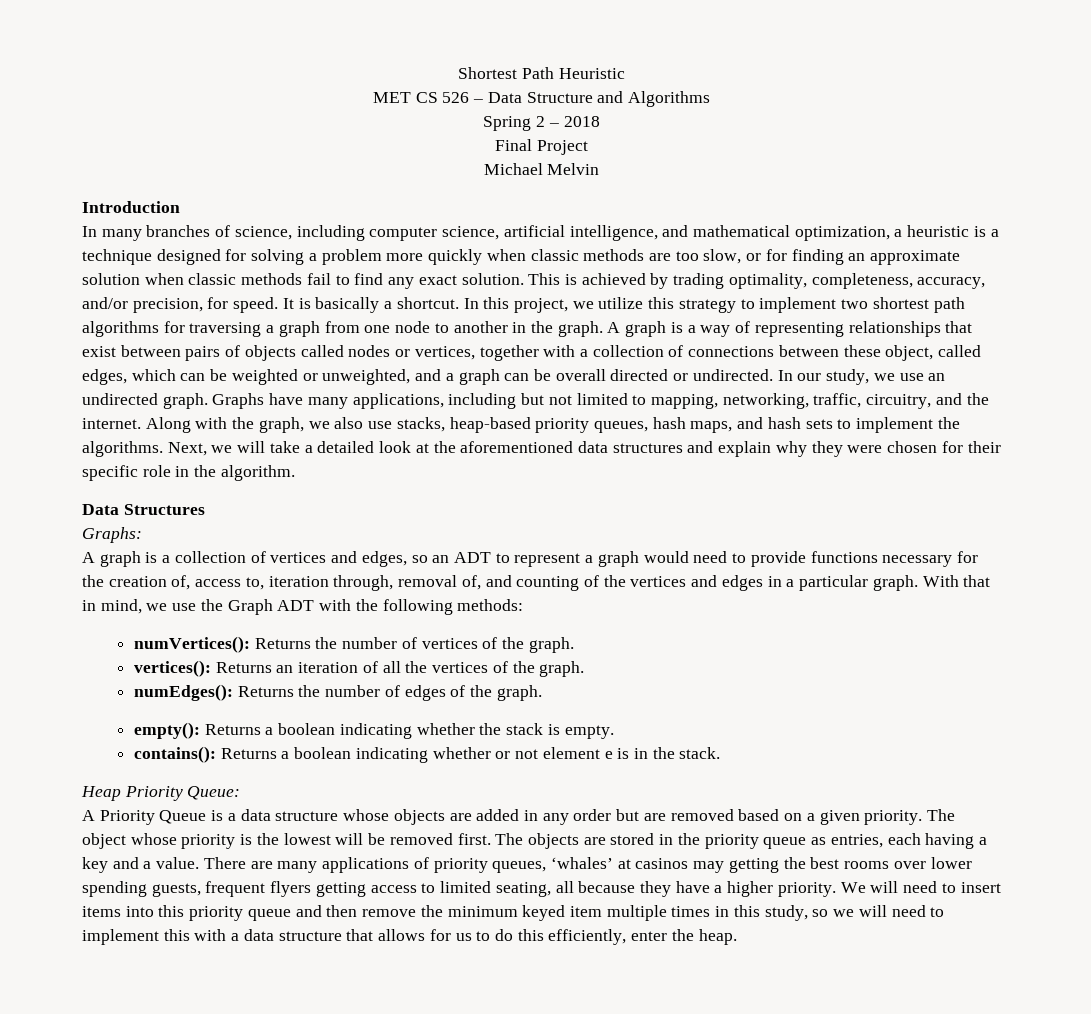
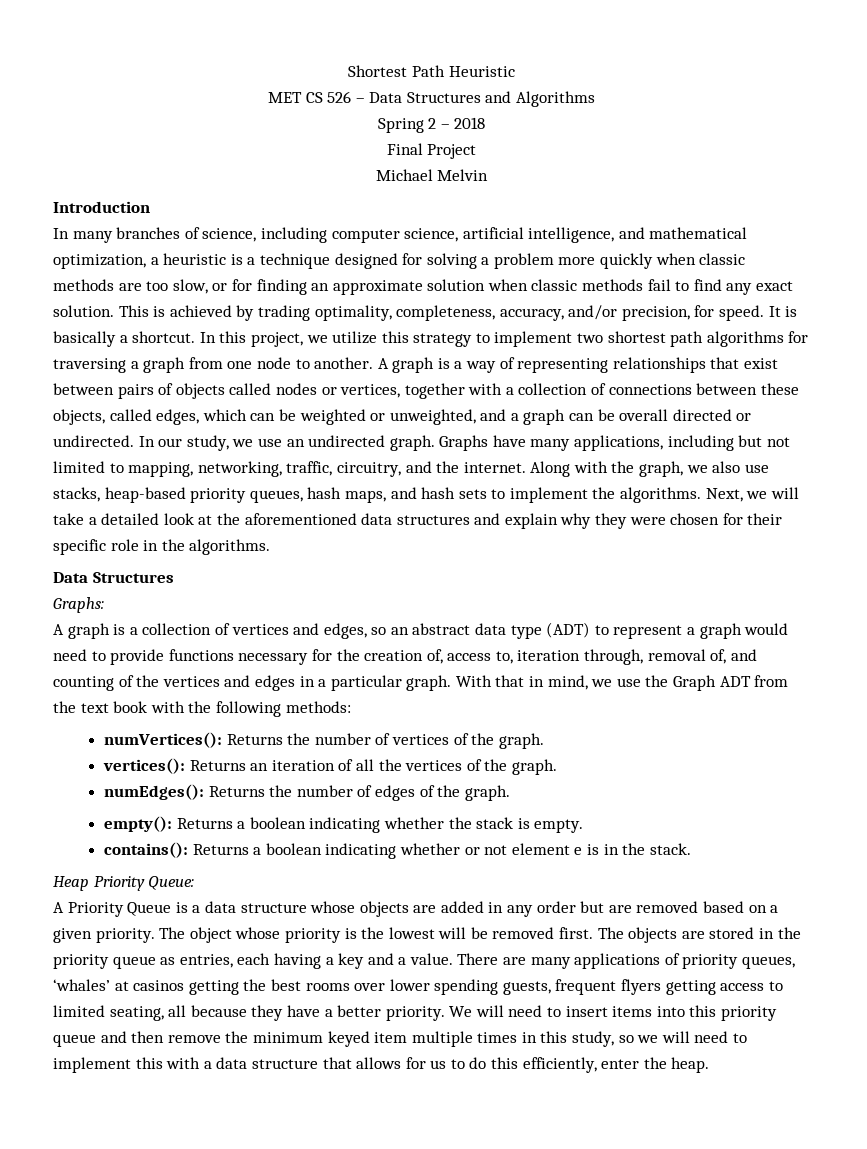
[526,92,593,103] Structure -> [406,92,481,103] Structures
[453,321,603,337] another in the graph. -> [314,357,374,369] another.
[885,345,934,361] object, -> [53,409,105,425] objects,
[220,465,295,481] algorithm. -> [189,539,271,555] algorithms.
[453,552,491,563] ADT -> [412,622,591,639] abstract data type (ADT)
(315, 605) none -> [754,675,789,687] [53,701,148,713] from the text book
[693,861,725,873] may -> (185, 985) none
[727,881,774,897] higher -> [337,1005,382,1017] better

